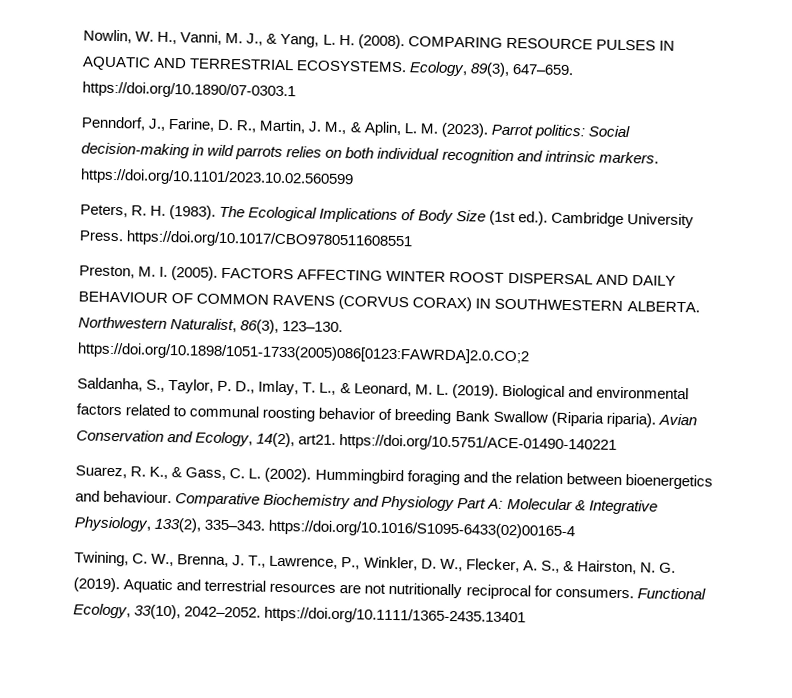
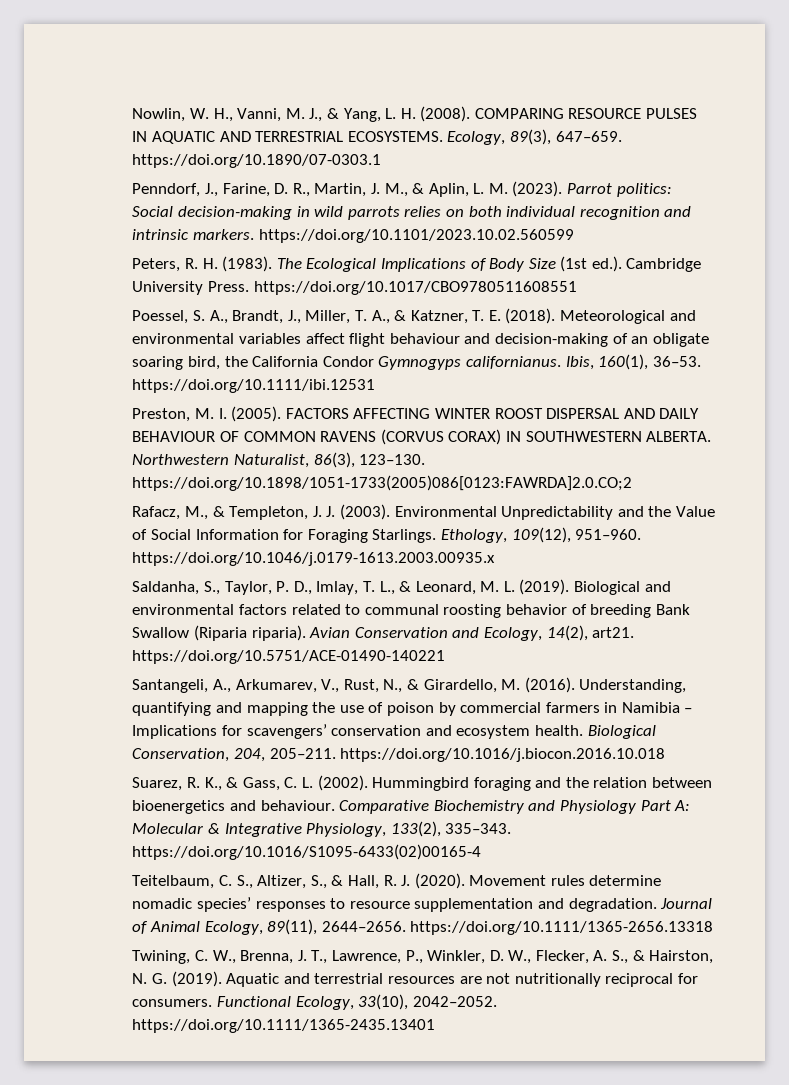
(414, 240) none -> [132,308,696,324] [132,333,709,347] [132,354,701,370] [132,379,376,393] // Poessel, S. A., Brandt, J., Miller, T. A., & Katzner, T. E. (2018). Meteorological and environmental variables affect flight behaviour and decision-making of an obligate soaring bird, the California Condor Gymnogyps californianus. Ibis, 160(1), 36–53. https://doi.org/10.1111/ibi.12531
(530, 353) none -> [132,504,715,520] [132,527,642,543] [132,552,496,566] // Rafacz, M., & Templeton, J. J. (2003). Environmental Unpredictability and the Value of Social Information for Foraging Starlings. Ethology, 109(12), 951–960. https://doi.org/10.1046/j.0179-1613.2003.00935.x
(618, 443) none -> [132,677,687,693] [132,702,693,716] [132,724,656,739] [132,748,666,762] // Santangeli, A., Arkumarev, V., Rust, N., & Girardello, M. (2016). Understanding, quantifying and mapping the use of poison by commercial farmers in Namibia – Implications for scavengers’ conservation and ecosystem health. Biological Conservation, 204, 205–211. https://doi.org/10.1016/j.biocon.2016.10.018
(576, 529) none -> [132,873,662,889] [132,897,713,912] [132,919,714,935] // Teitelbaum, C. S., Altizer, S., & Hall, R. J. (2020). Movement rules determine nomadic species’ responses to resource supplementation and degradation. Journal of Animal Ecology, 89(11), 2644–2656. https://doi.org/10.1111/1365-2656.13318

